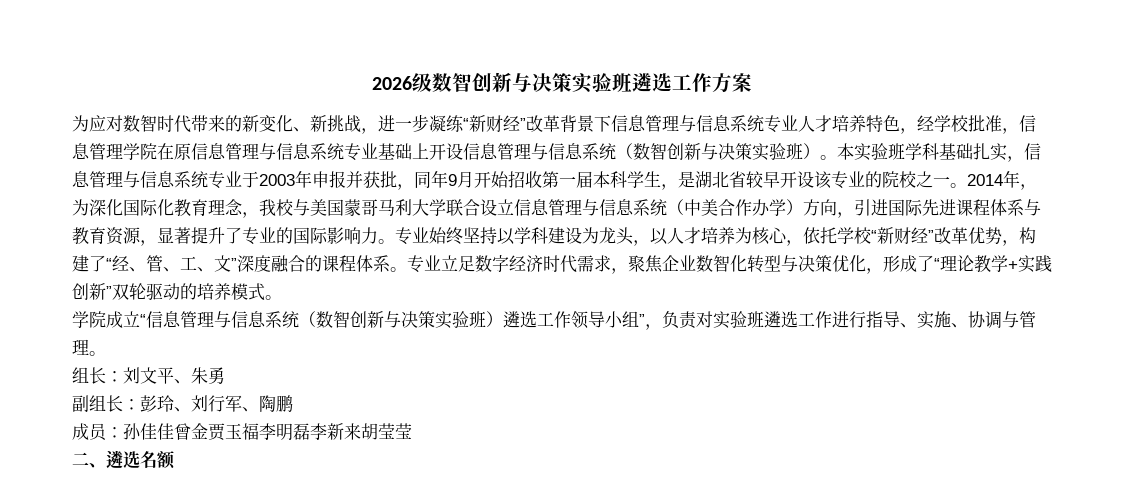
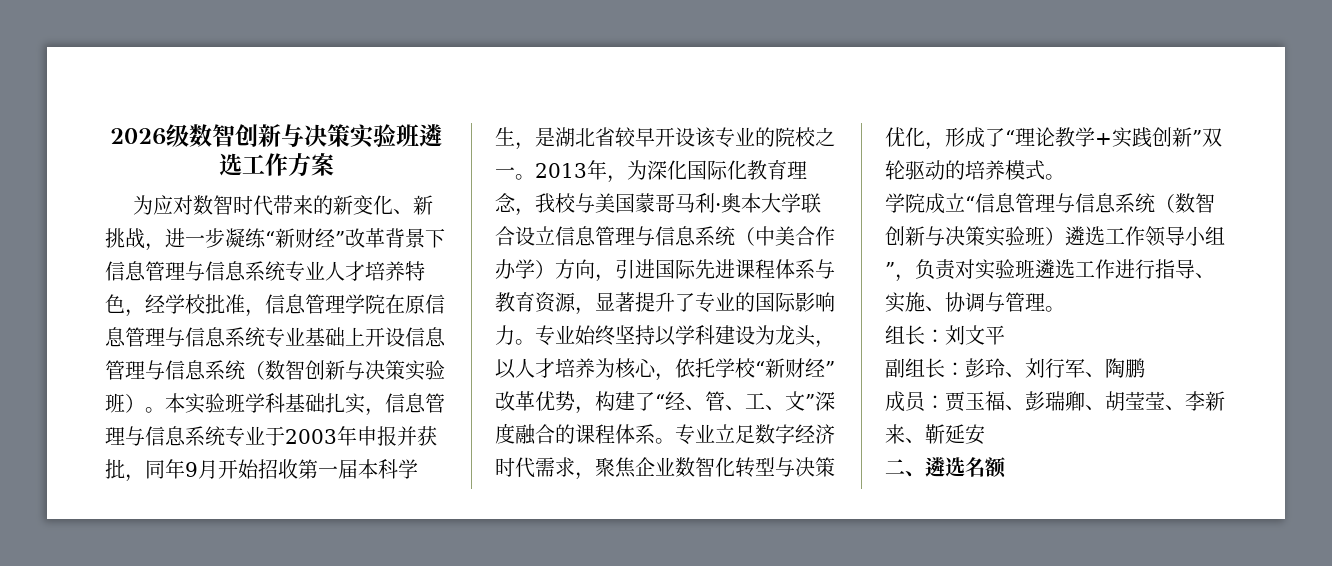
[967,174,1003,186] 2014 -> [535,163,587,178] 2013
(412, 207) none -> [715,193,761,213] ·奥本
[174,367,225,385] 、朱勇 -> (1005, 335) none
[123,423,412,441] 孙佳佳曾金贾玉福李明磊李新来胡莹莹 -> [945,391,1225,412] [885,424,985,445] 贾玉福、彭瑞卿、胡莹莹、李新来、靳延安

